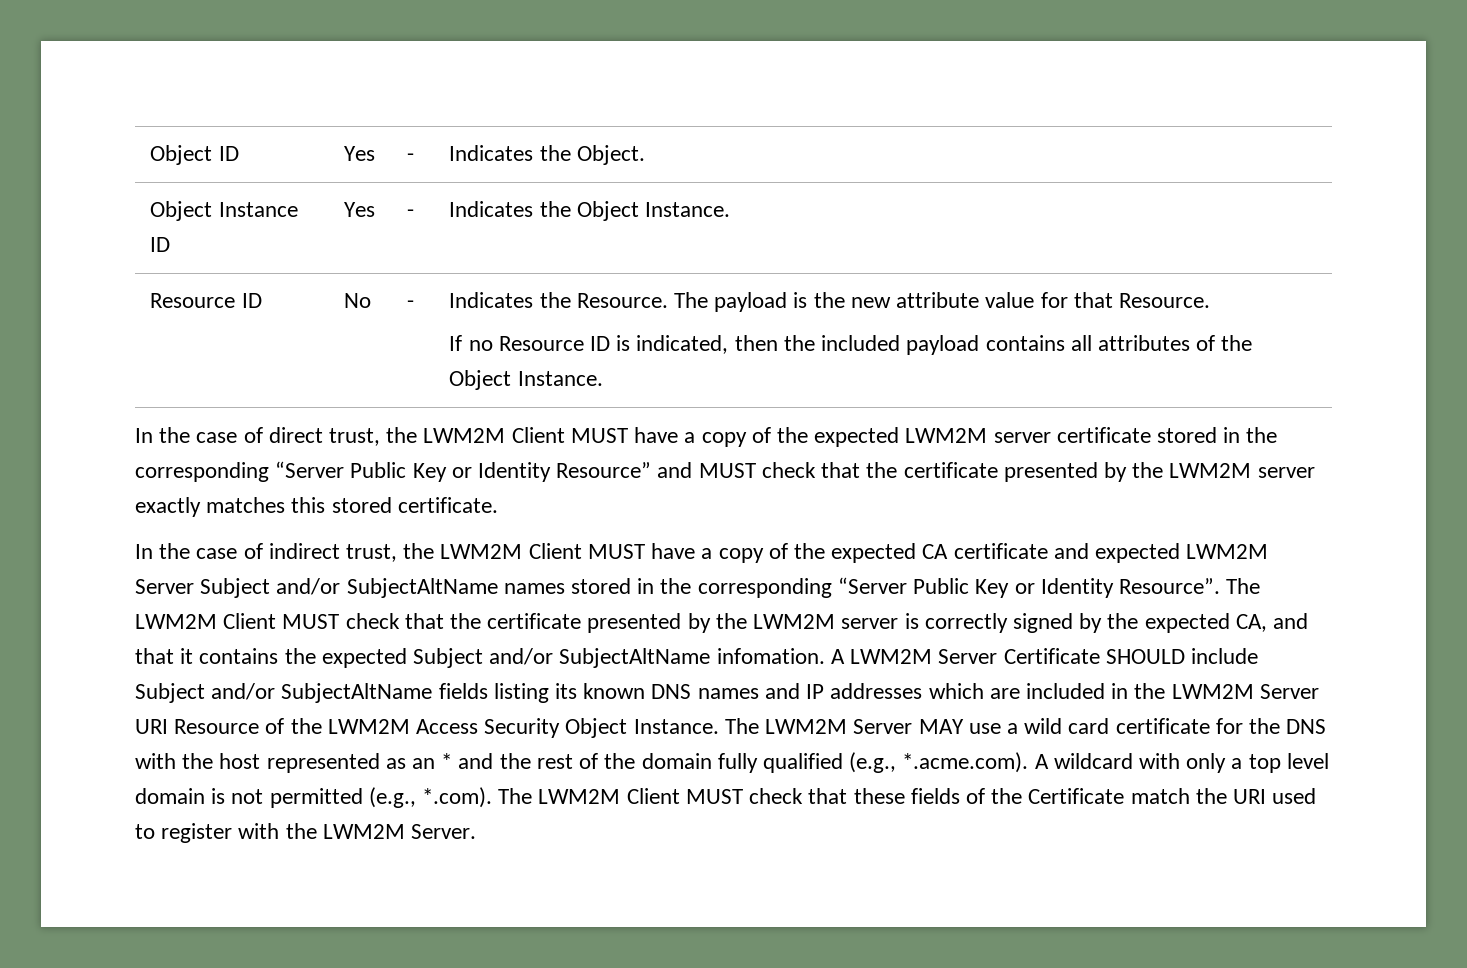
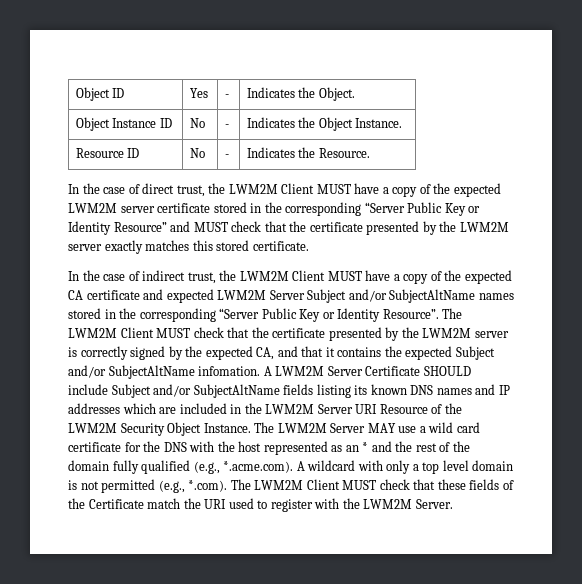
[344,202,376,217] Yes -> [189,118,205,128] No
[674,292,1210,312] [449,335,1253,355] [449,370,603,390] The payload is the new attribute value for that Resource. // If no Resource ID is indicated, then the included payload contains all attributes of the Object Instance. -> (370, 153) none
[416,719,479,734] Access -> (117, 428) none

